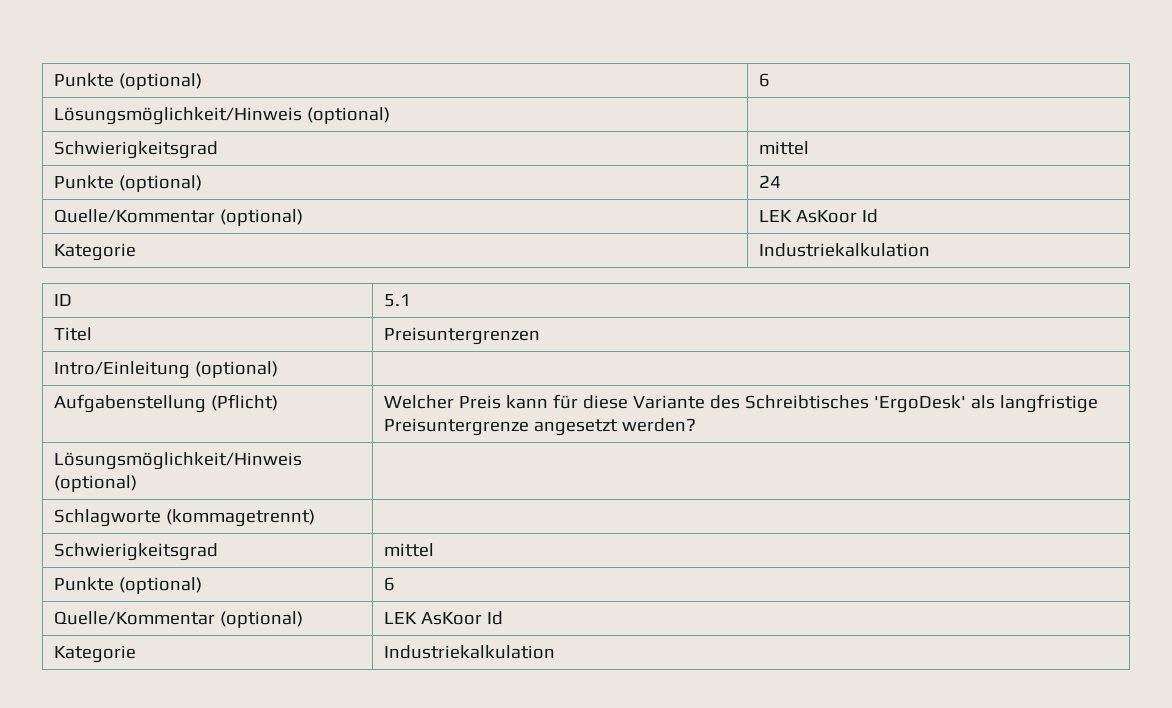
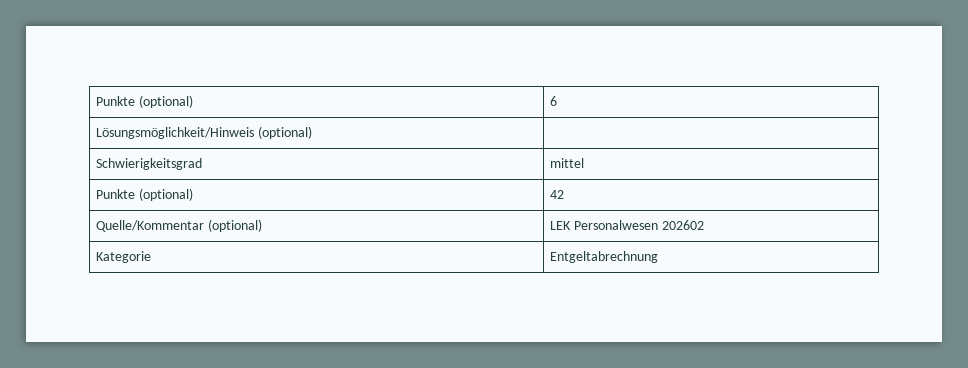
[759,175,782,188] [54,209,304,226] [759,209,879,223] [54,243,137,261] [759,243,931,257] [54,294,73,306] [384,294,412,307] [54,327,93,341] [384,327,541,345] [54,361,279,379] [54,394,279,413] [384,394,1099,413] [384,418,697,436] [54,452,303,470] [54,475,138,492] [54,509,316,527] [54,543,219,561] [384,543,435,557] [54,577,203,594] [384,577,396,591] [54,611,304,628] [384,611,504,625] [54,645,137,663] [384,645,556,659] 24 // Quelle/Kommentar (optional) | LEK AsKoor Id // Kategorie | Industriekalkulation // ID | 5.1 // Titel | Preisuntergrenzen // Intro/Einleitung (optional) | // Aufgabenstellung (Pflicht) | Welcher Preis kann für diese Variante des Schreibtisches 'ErgoDesk' als langfristige Preisuntergrenze angesetzt werden? // Lösungsmöglichkeit/Hinweis (optional) | // Schlagworte (kommagetrennt) | // Schwierigkeitsgrad | mittel // Punkte (optional) | 6 // Quelle/Kommentar (optional) | LEK AsKoor Id // Kategorie | Industriekalkulation -> [550,190,565,199] [96,219,263,232] [550,220,704,230] [96,251,152,263] [550,251,659,263] 42 // Quelle/Kommentar (optional) | LEK Personalwesen 202602 // Kategorie | Entgeltabrechnung

